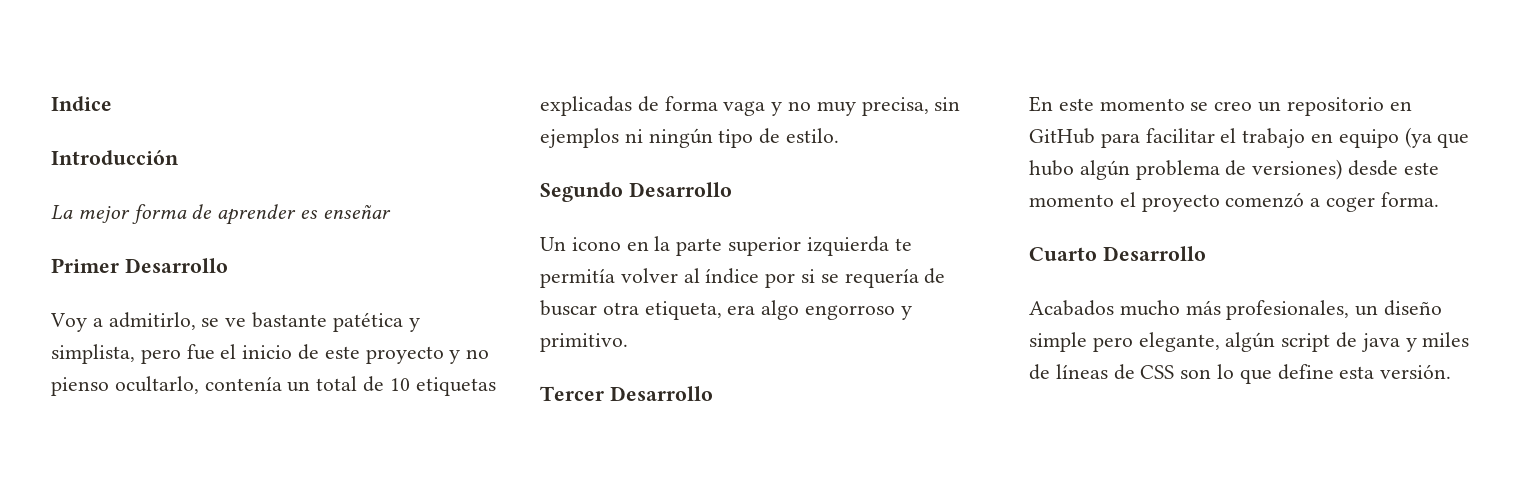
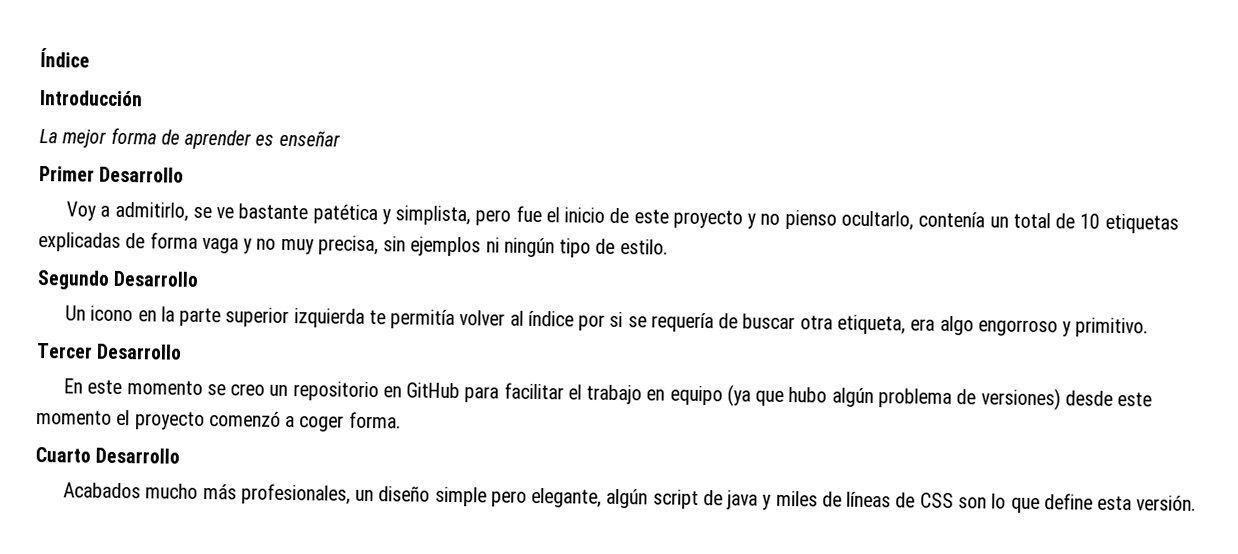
[51,96,112,111] Indice -> [40,48,90,68] Índice

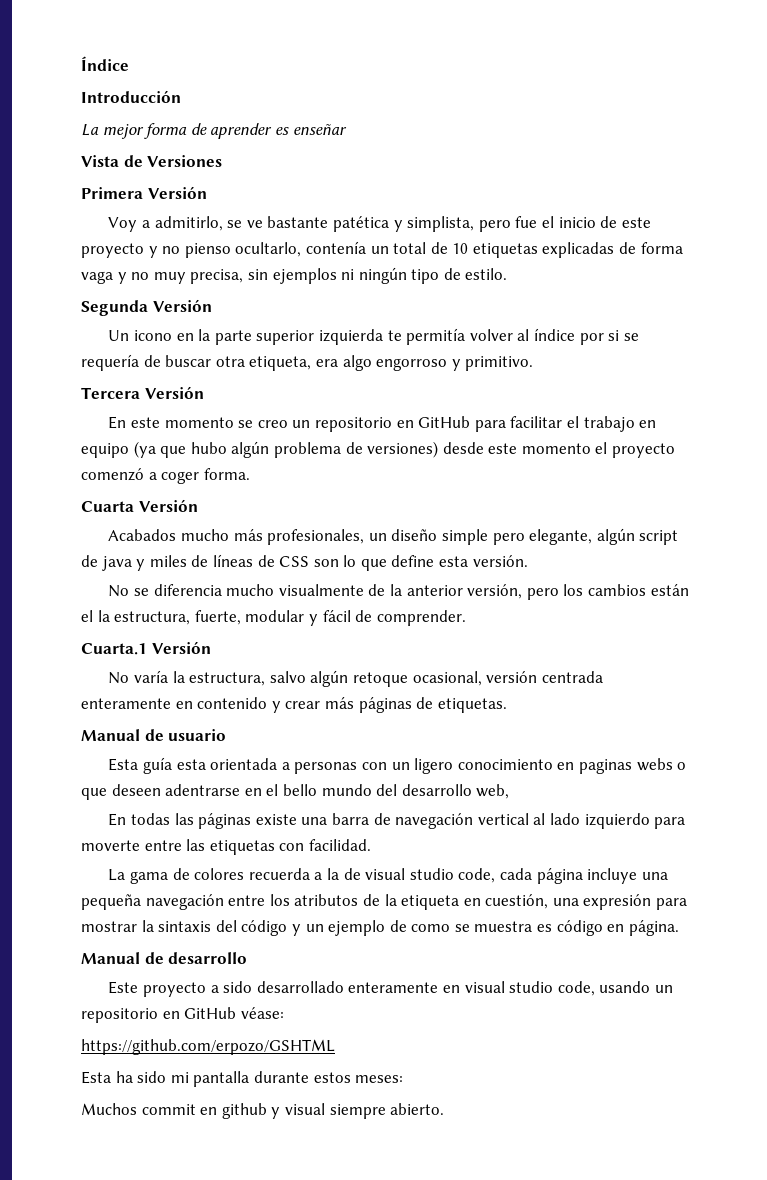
[39,166,185,183] Primer Desarrollo -> [81,155,223,167] [81,186,207,199] Vista de Versiones // Primera Versión
[37,270,200,290] Segundo Desarrollo -> [81,299,212,316] Segunda Versión
[36,342,183,360] Tercer Desarrollo -> [81,386,204,399] Tercera Versión
[35,446,181,464] Cuarto Desarrollo -> [81,499,198,512] Cuarta Versión
(1197, 503) none -> [108,584,689,600] [81,610,466,626] [81,641,211,655] [108,670,603,687] [81,697,507,713] [81,729,227,741] [108,757,687,774] [81,784,510,800] [108,813,686,829] [81,839,371,855] [108,868,668,884] [81,894,688,910] [81,920,679,936] [81,952,248,964] [108,981,673,997] [81,1007,284,1023] [81,1039,335,1055] [81,1071,404,1087] [81,1103,445,1119] // No se diferencia mucho visualmente de la anterior versión, pero los cambios están el la estructura, fuerte, modular y fácil de comprender. // Cuarta.1 Versión // No varía la estructura, salvo algún retoque ocasional, versión centrada enteramente en contenido y crear más páginas de etiquetas. // Manual de usuario // Esta guía esta orientada a personas con un ligero conocimiento en paginas webs o que deseen adentrarse en el bello mundo del desarrollo web, // En todas las páginas existe una barra de navegación vertical al lado izquierdo para moverte entre las etiquetas con facilidad. // La gama de colores recuerda a la de visual studio code, cada página incluye una pequeña navegación entre los atributos de la etiqueta en cuestión, una expresión para mostrar la sintaxis del código y un ejemplo de como se muestra es código en página. // Manual de desarrollo // Este proyecto a sido desarrollado enteramente en visual studio code, usando un repositorio en GitHub véase: // https://github.com/erpozo/GSHTML // Esta ha sido mi pantalla durante estos meses: // Muchos commit en github y visual siempre abierto.

